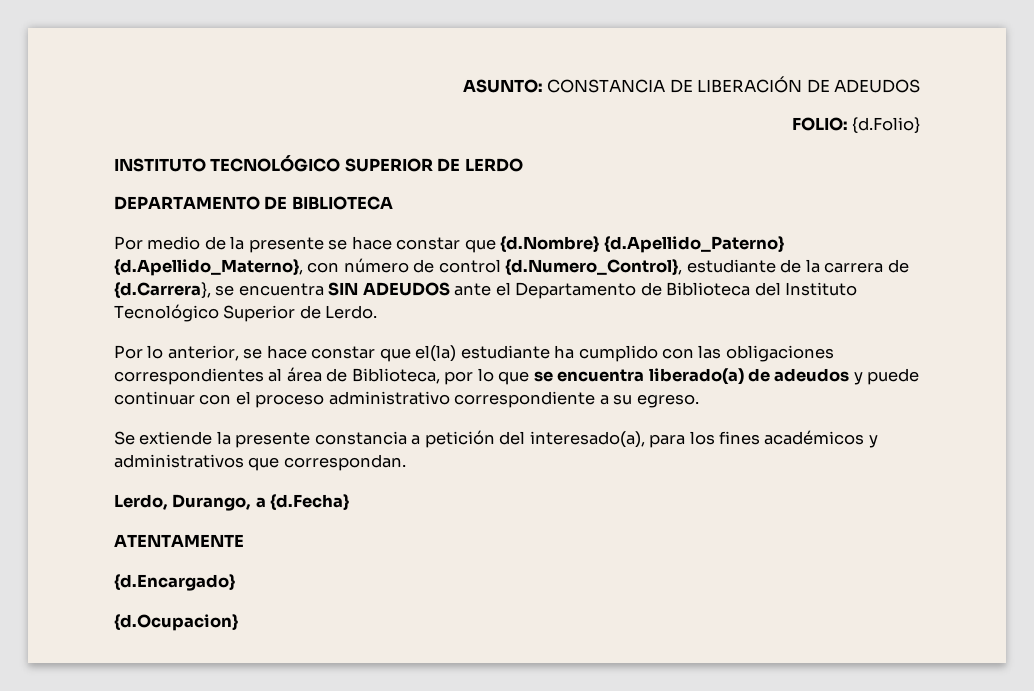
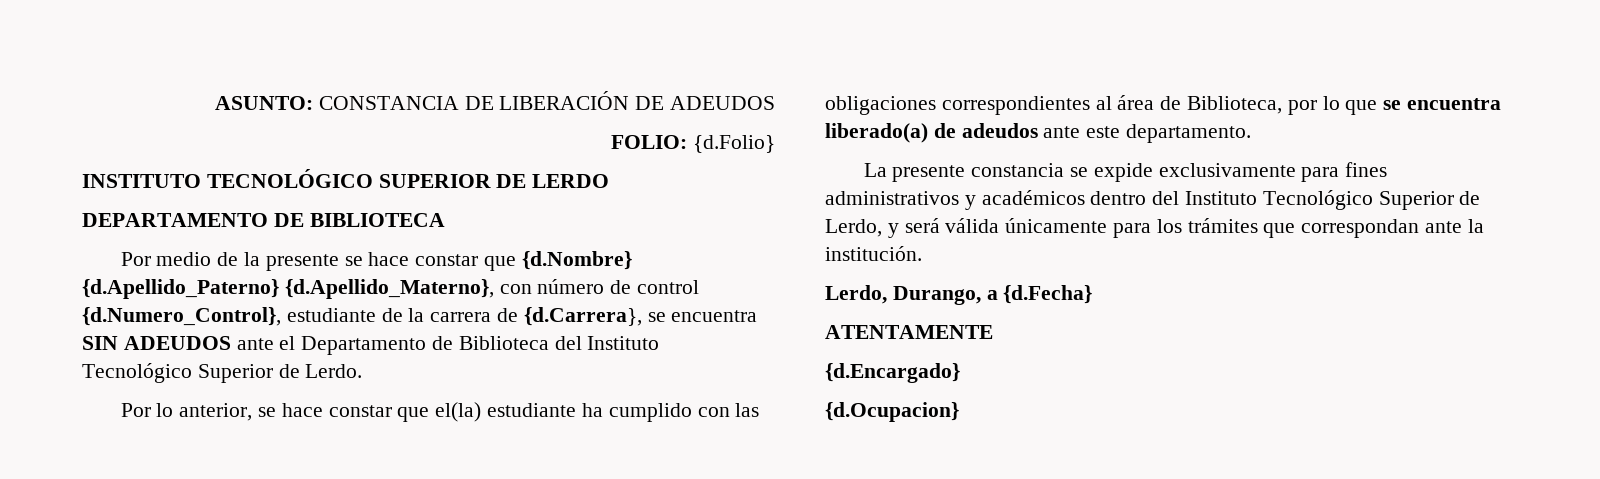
[853,368,920,385] [114,391,699,408] [114,430,878,448] [114,454,406,471] y puede continuar con el proceso administrativo correspondiente a su egreso. // Se extiende la presente constancia a petición del interesado(a), para los fines académicos y administrativos que correspondan. -> [1043,124,1252,143] [863,162,1388,182] [825,190,1481,210] [825,218,1484,238] [825,246,922,261] ante este departamento. // La presente constancia se expide exclusivamente para fines administrativos y académicos dentro del Instituto Tecnológico Superior de Lerdo, y será válida únicamente para los trámites que correspondan ante la institución.

